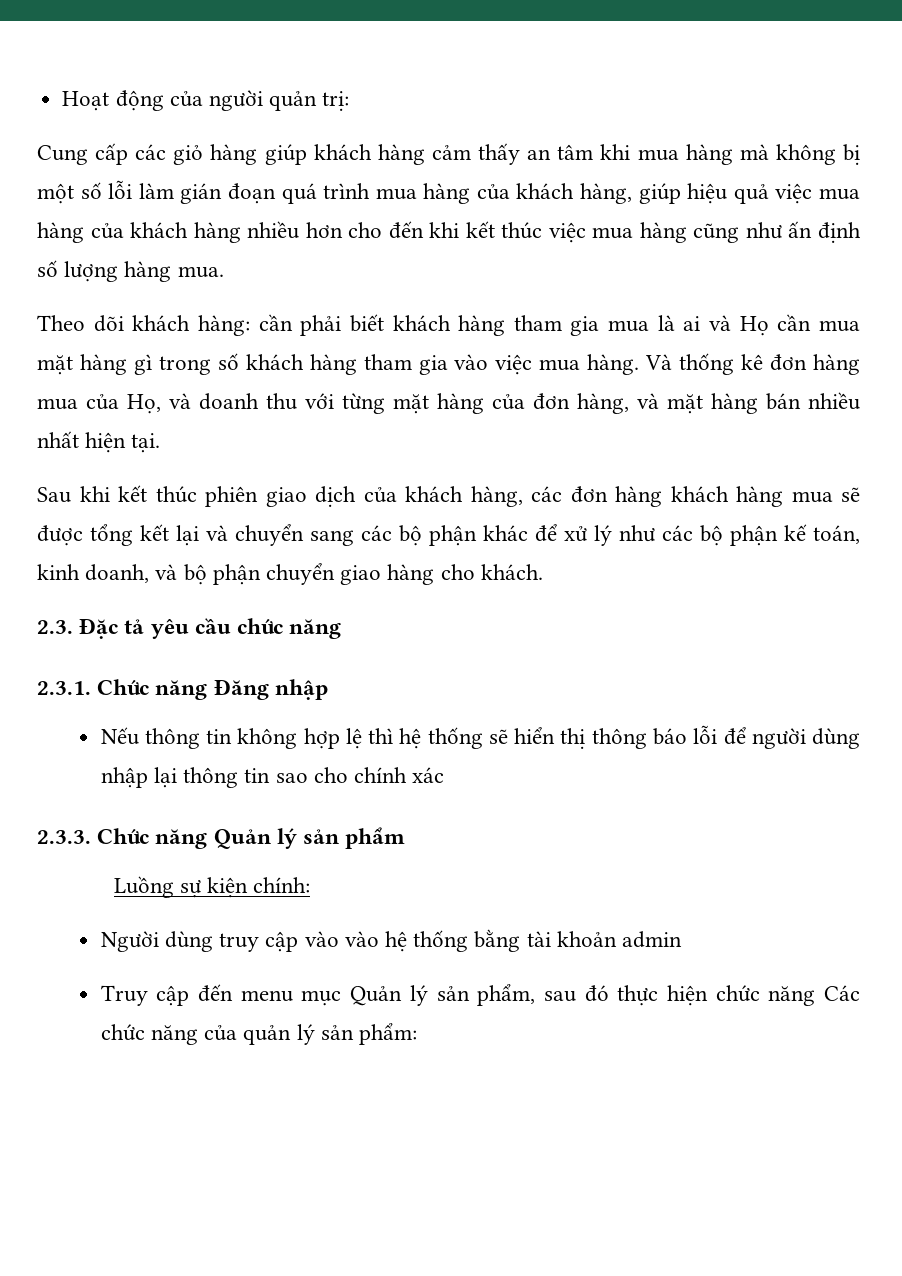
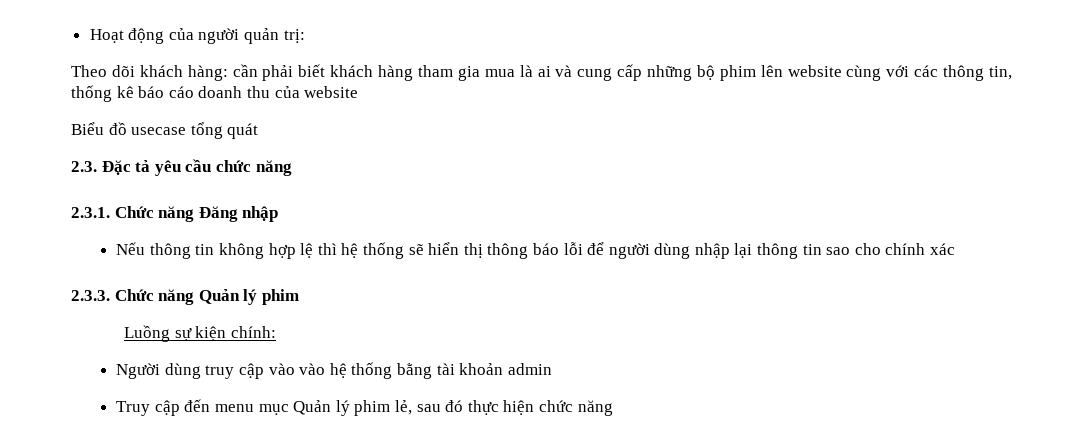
[37,143,861,165] [37,180,861,204] [37,221,861,243] [37,260,224,282] // Cung cấp các giỏ hàng giúp khách hàng cảm thấy an tâm khi mua hàng mà không bị một số lỗi làm gián đoạn quá trình mua hàng của khách hàng, giúp hiệu quả việc mua hàng của khách hàng nhiều hơn cho đến khi kết thúc việc mua hàng cũng như ấn định số lượng hàng mua. -> (305, 36) none
[739,314,860,336] [37,353,861,375] [37,392,860,414] [37,431,161,453] [37,485,860,507] [37,524,860,546] [37,563,543,585] Họ cần mua mặt hàng gì trong số khách hàng tham gia vào việc mua hàng. Và thống kê đơn hàng mua của Họ, và doanh thu với từng mặt hàng của đơn hàng, và mặt hàng bán nhiều nhất hiện tại. // Sau khi kết thúc phiên giao dịch của khách hàng, các đơn hàng khách hàng mua sẽ được tổng kết lại và chuyển sang các bộ phận khác để xử lý như các bộ phận kế toán, kinh doanh, và bộ phận chuyển giao hàng cho khách. -> [577,64,1012,81] [71,85,359,102] [71,122,259,139] cung cấp những bộ phim lên website cùng với các thông tin, thống kê báo cáo doanh thu của website // Biểu đồ usecase tổng quát
[303,827,406,849] sản phẩm -> [261,289,299,305] phim
[436,984,536,1006] sản phẩm, -> [354,400,412,416] phim lẻ,
[824,985,861,1001] [100,1023,417,1045] Các chức năng của quản lý sản phẩm: -> (613, 408) none

